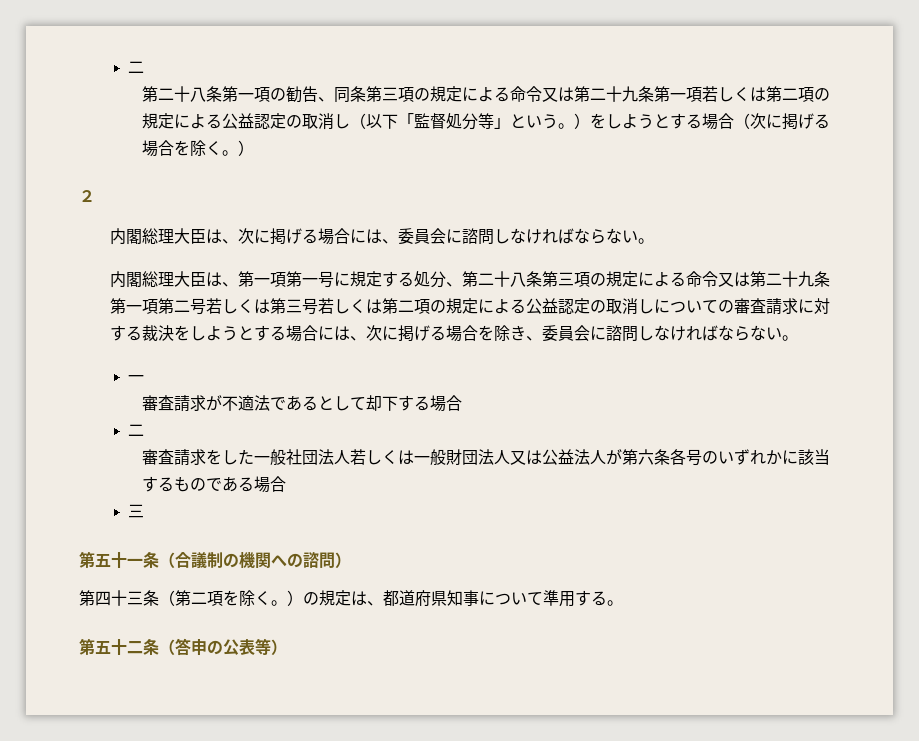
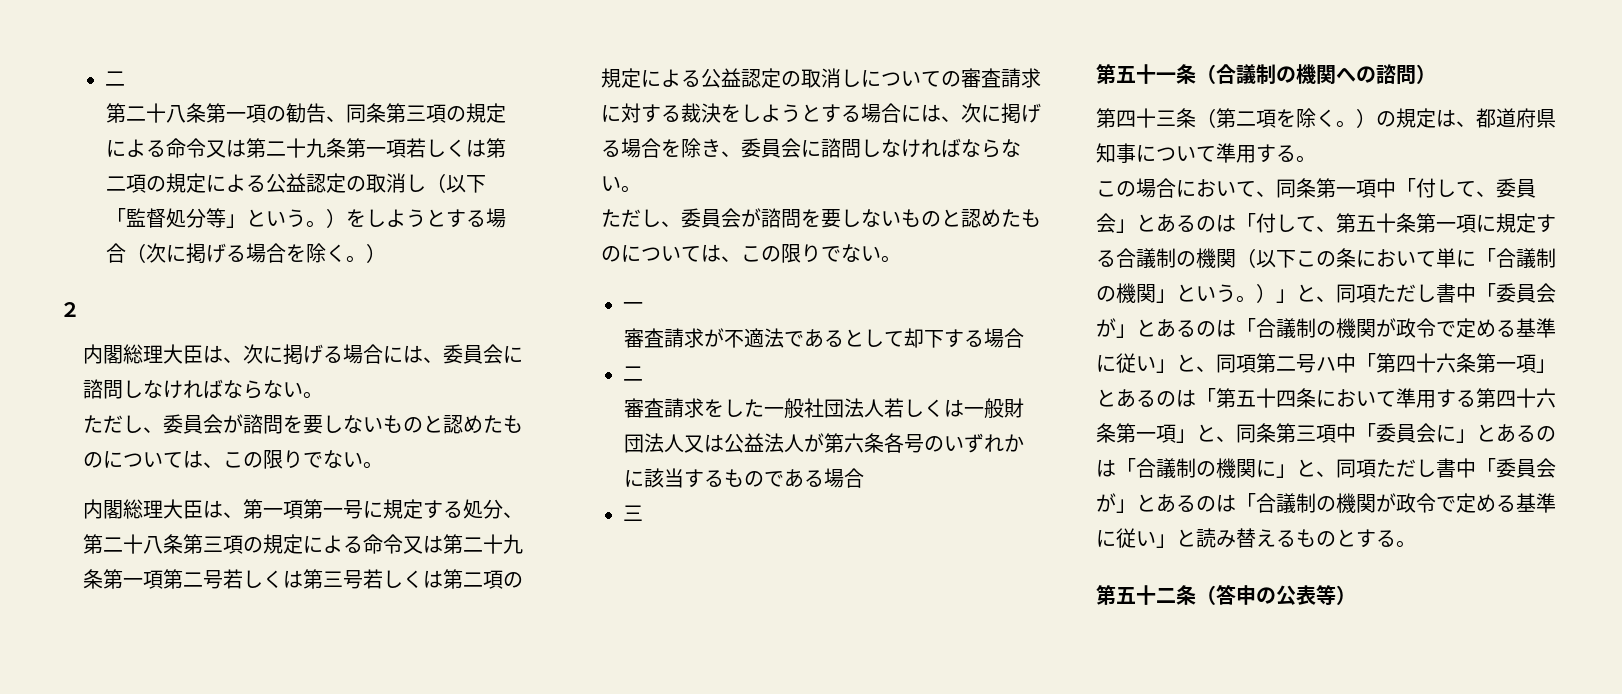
(655, 241) none -> [83,414,524,434] [83,449,384,469] // ただし、委員会が諮問を要しないものと認めたものについては、この限りでない。
(799, 338) none -> [601,208,1042,228] [601,243,902,263] // ただし、委員会が諮問を要しないものと認めたものについては、この限りでない。
(623, 603) none -> [1096,178,1536,198] [1096,213,1556,233] [1096,248,1556,268] [1096,283,1556,303] [1096,318,1556,338] [1096,353,1556,373] [1096,388,1556,408] [1096,423,1556,443] [1096,458,1556,478] [1096,493,1556,513] [1096,528,1416,548] // この場合において、同条第一項中「付して、委員会」とあるのは「付して、第五十条第一項に規定する合議制の機関（以下この条において単に「合議制の機関」という。）」と、同項ただし書中「委員会が」とあるのは「合議制の機関が政令で定める基準に従い」と、同項第二号ハ中「第四十六条第一項」とあるのは「第五十四条において準用する第四十六条第一項」と、同条第三項中「委員会に」とあるのは「合議制の機関に」と、同項ただし書中「委員会が」とあるのは「合議制の機関が政令で定める基準に従い」と読み替えるものとする。

